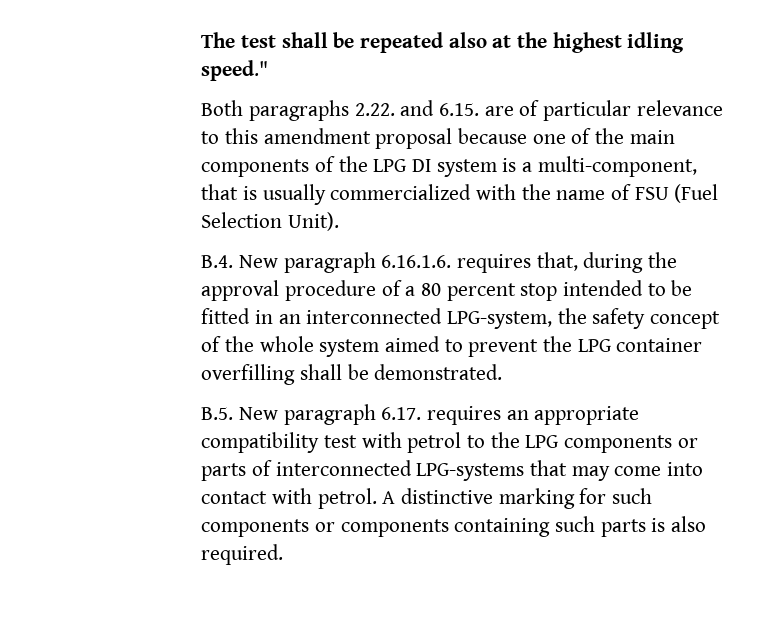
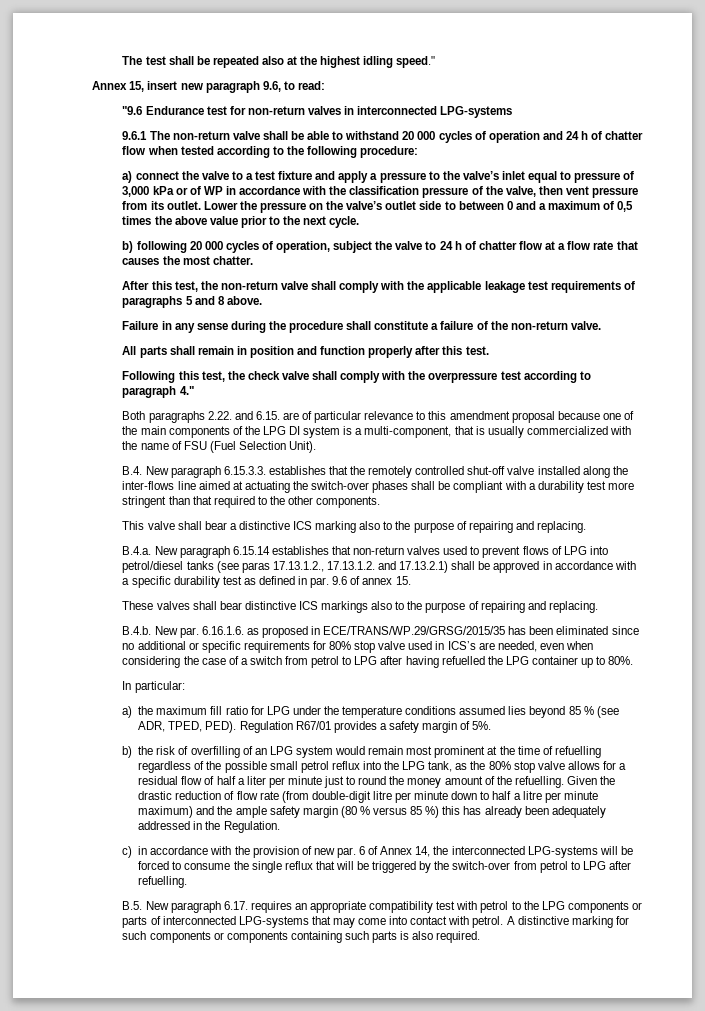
(269, 70) none -> [92,81,325,93] [122,106,513,118] [122,131,644,143] [122,146,419,158] [122,171,635,183] [122,186,639,198] [122,201,634,213] [122,216,360,228] [122,241,638,253] [122,256,253,265] [122,281,635,293] [122,296,262,308] [122,321,601,333] [122,346,489,358] [122,371,591,383] [122,386,194,398] // Annex 15, insert new paragraph 9.6, to read: // "9.6 Endurance test for non-return valves in interconnected LPG-systems // 9.6.1 The non-return valve shall be able to withstand 20 000 cycles of operation and 24 h of chatter flow when tested according to the following procedure: // a) connect the valve to a test fixture and apply a pressure to the valve’s inlet equal to pressure of 3,000 kPa or of WP in accordance with the classification pressure of the valve, then vent pressure from its outlet. Lower the pressure on the valve’s outlet side to between 0 and a maximum of 0,5 times the above value prior to the next cycle. // b) following 20 000 cycles of operation, subject the valve to 24 h of chatter flow at a flow rate that causes the most chatter. // After this test, the non-return valve shall comply with the applicable leakage test requirements of paragraphs 5 and 8 above. // Failure in any sense during the procedure shall constitute a failure of the non-return valve. // All parts shall remain in position and function properly after this test. // Following this test, the check valve shall comply with the overpressure test according to paragraph 4."
[381,252,678,273] [201,280,693,301] [201,308,721,329] [201,336,703,357] [201,364,503,385] 6.16.1.6. requires that, during the approval procedure of a 80 percent stop intended to be fitted in an interconnected LPG-system, the safety concept of the whole system aimed to prevent the LPG container overfilling shall be demonstrated. -> [223,466,628,478] [122,481,635,493] [122,496,381,508] [122,521,587,533] [122,546,608,558] [122,561,636,573] [122,576,411,588] [122,601,598,613] [122,626,639,638] [122,641,594,653] [122,656,634,668] [122,681,185,693] [122,706,619,718] [138,721,492,733] [122,746,601,758] [138,761,627,773] [138,776,616,788] [138,791,598,803] [138,806,606,818] [138,821,280,833] [122,846,633,858] [138,861,631,873] [138,876,188,888] 6.15.3.3. establishes that the remotely controlled shut-off valve installed along the inter-flows line aimed at actuating the switch-over phases shall be compliant with a durability test more stringent than that required to the other components. // This valve shall bear a distinctive ICS marking also to the purpose of repairing and replacing. // B.4.a. New paragraph 6.15.14 establishes that non-return valves used to prevent flows of LPG into petrol/diesel tanks (see paras 17.13.1.2., 17.13.1.2. and 17.13.2.1) shall be approved in accordance with a specific durability test as defined in par. 9.6 of annex 15. // These valves shall bear distinctive ICS markings also to the purpose of repairing and replacing. // B.4.b. New par. 6.16.1.6. as proposed in ECE/TRANS/WP.29/GRSG/2015/35 has been eliminated since no additional or specific requirements for 80% stop valve used in ICS’s are needed, even when considering the case of a switch from petrol to LPG after having refuelled the LPG container up to 80%. // In particular: // a) the maximum fill ratio for LPG under the temperature conditions assumed lies beyond 85 % (see ADR, TPED, PED). Regulation R67/01 provides a safety margin of 5%. // b) the risk of overfilling of an LPG system would remain most prominent at the time of refuelling regardless of the possible small petrol reflux into the LPG tank, as the 80% stop valve allows for a residual flow of half a liter per minute just to round the money amount of the refuelling. Given the drastic reduction of flow rate (from double-digit litre per minute down to half a litre per minute maximum) and the ample safety margin (80 % versus 85 %) this has already been adequately addressed in the Regulation. // c) in accordance with the provision of new par. 6 of Annex 14, the interconnected LPG-systems will be forced to consume the single reflux that will be triggered by the switch-over from petrol to LPG after refuelling.

